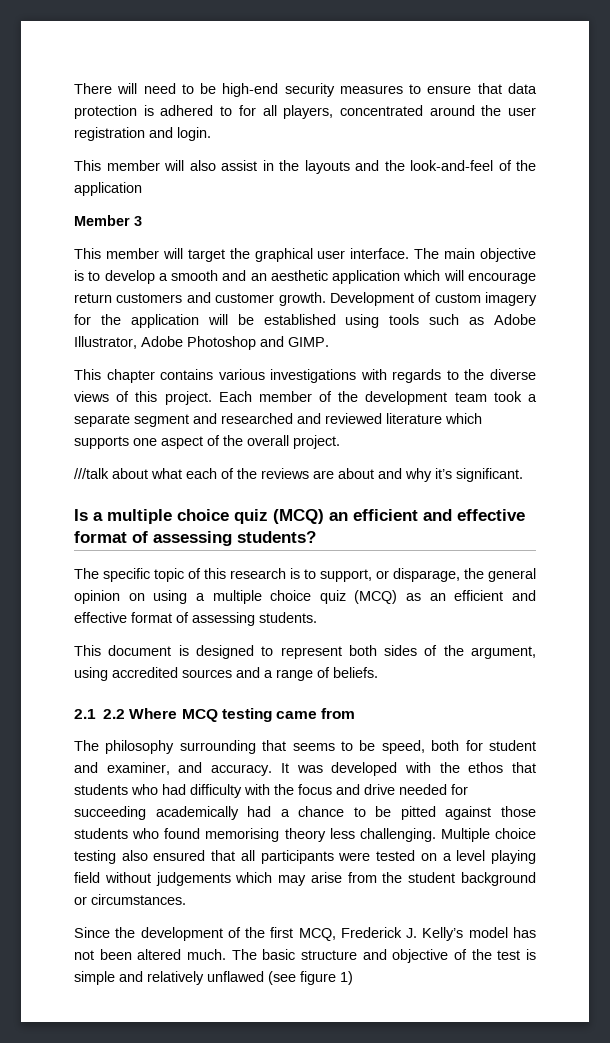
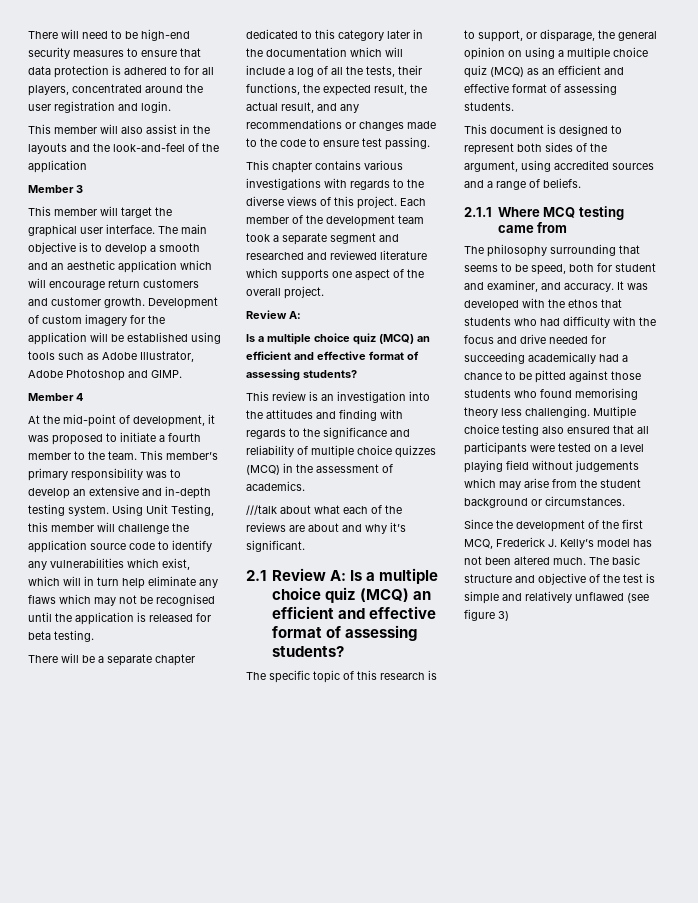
(329, 342) none -> [28,393,83,401] [28,414,215,427] [28,432,201,445] [28,450,218,460] [28,468,181,481] [28,486,211,499] [28,504,214,516] [28,522,189,534] [28,540,212,553] [28,558,190,570] [28,576,218,589] [28,594,215,606] [28,612,211,625] [28,630,94,642] [28,653,195,666] [246,29,423,41] [246,47,403,57] [246,65,422,77] [246,83,427,96] [246,102,359,113] [246,119,436,131] [246,137,430,150] // Member 4 // At the mid-point of development, it was proposed to initiate a fourth member to the team. This member’s primary responsibility was to develop an extensive and in-depth testing system. Using Unit Testing, this member will challenge the application source code to identify any vulnerabilities which exist, which will in turn help eliminate any flaws which may not be recognised until the application is released for beta testing. // There will be a separate chapter dedicated to this category later in the documentation which will include a log of all the tests, their functions, the expected result, the actual result, and any recommendations or changes made to the code to ensure test passing.
(340, 442) none -> [246,310,301,319] [246,333,430,345] [246,351,419,360] [246,369,357,381] [246,391,430,403] [246,409,403,421] [246,427,410,439] [246,445,436,458] [246,463,393,475] [246,481,305,491] // Review A: // Is a multiple choice quiz (MCQ) an efficient and effective format of assessing students? // This review is an investigation into the attitudes and finding with regards to the significance and reliability of multiple choice quizzes (MCQ) in the assessment of academics.
(523, 475) none -> [246,568,346,581] 2.1 Review A:
[74,709,126,719] 2.1 2.2 -> [464,207,492,217] 2.1.1
[340,971,353,985] 1) -> [498,611,509,621] 3)

